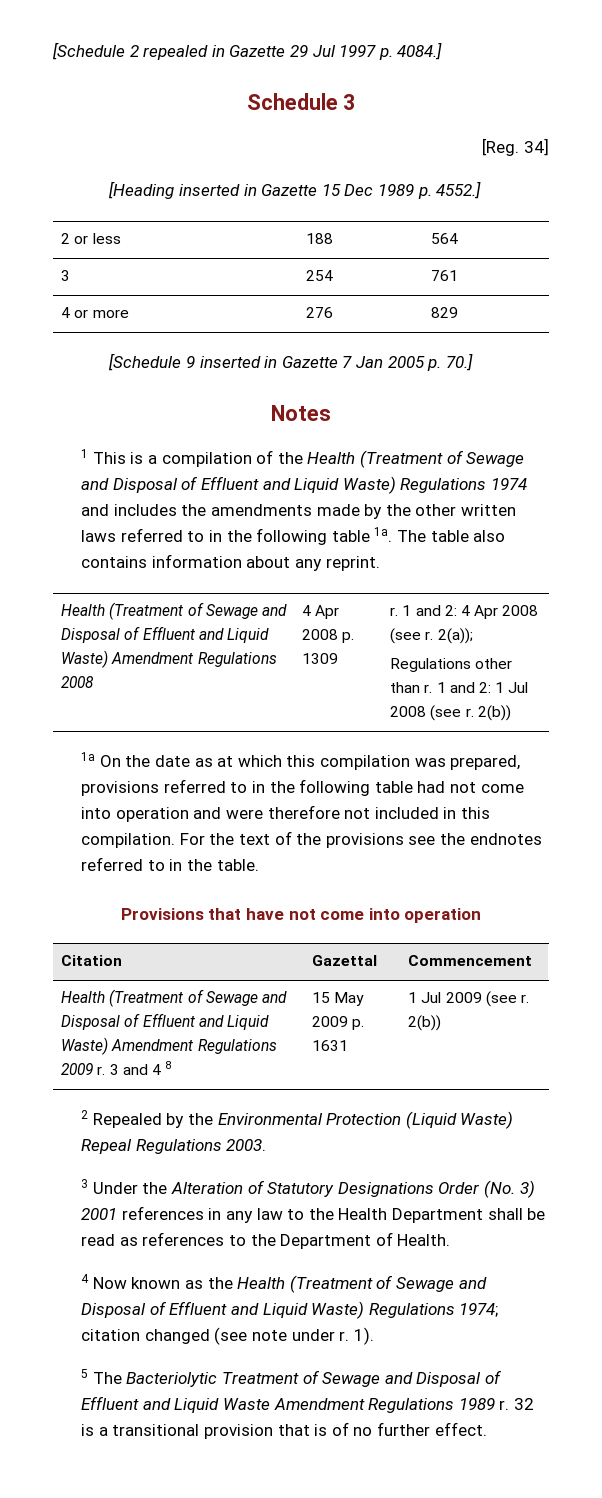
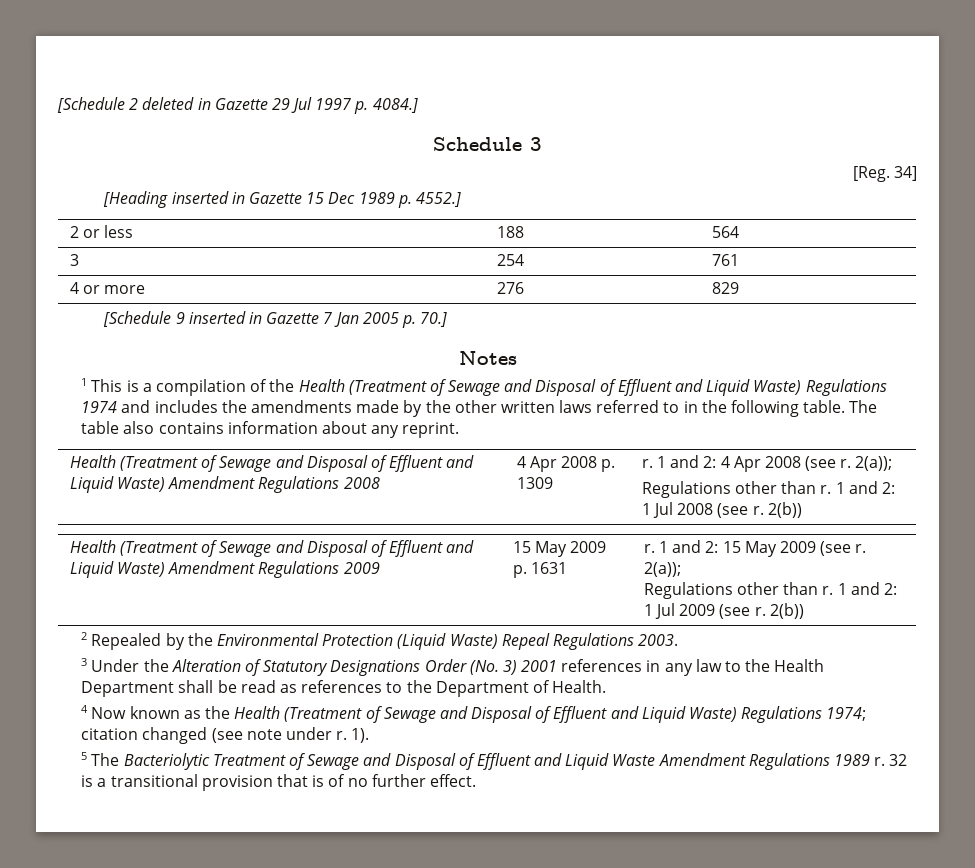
[143,45,209,60] repealed -> [142,97,195,110] deleted
[331,527,393,542] table 1a. -> [803,400,846,413] table.
[81,752,521,770] [81,779,524,796] [81,805,490,822] [81,831,542,848] [81,857,259,871] [120,908,482,923] [61,955,123,966] [312,955,378,966] [408,955,533,966] // 1a On the date as at which this compilation was prepared, provisions referred to in the following table had not come into operation and were therefore not included in this compilation. For the text of the provisions see the endnotes referred to in the table. // Provisions that have not come into operation // Citation | Gazettal | Commencement -> (802, 510) none
[97,1061,172,1075] r. 3 and 4 8 -> (380, 568) none
(349, 1045) none -> [643,540,867,557] [643,562,681,577] [643,582,897,599] r. 1 and 2: 15 May 2009 (see r. 2(a)); // Regulations other than r. 1 and 2:

